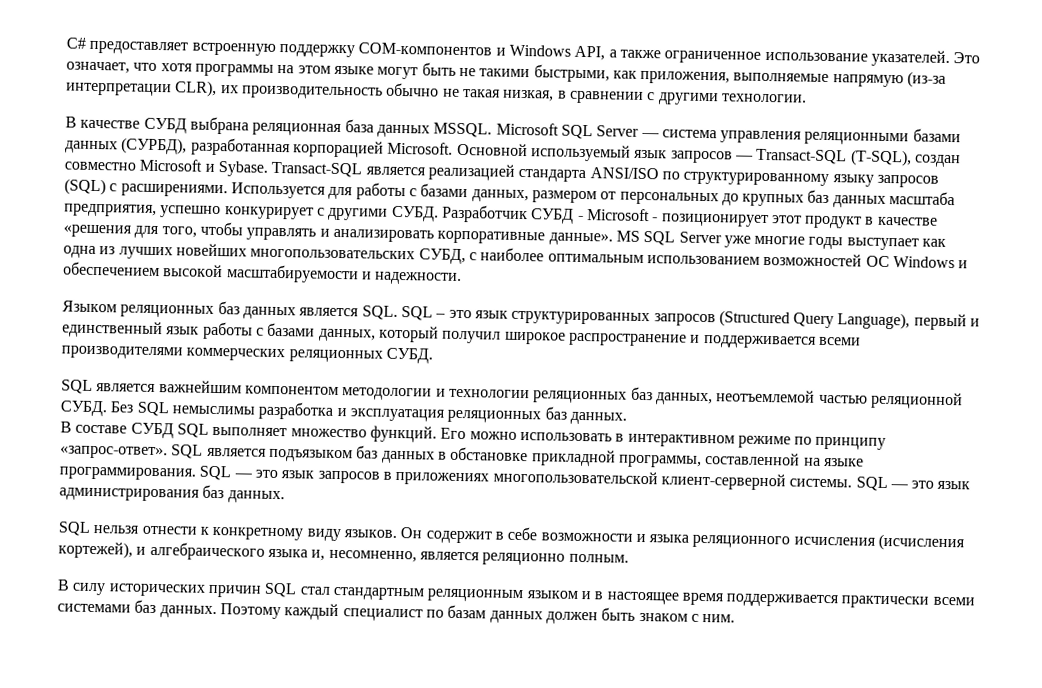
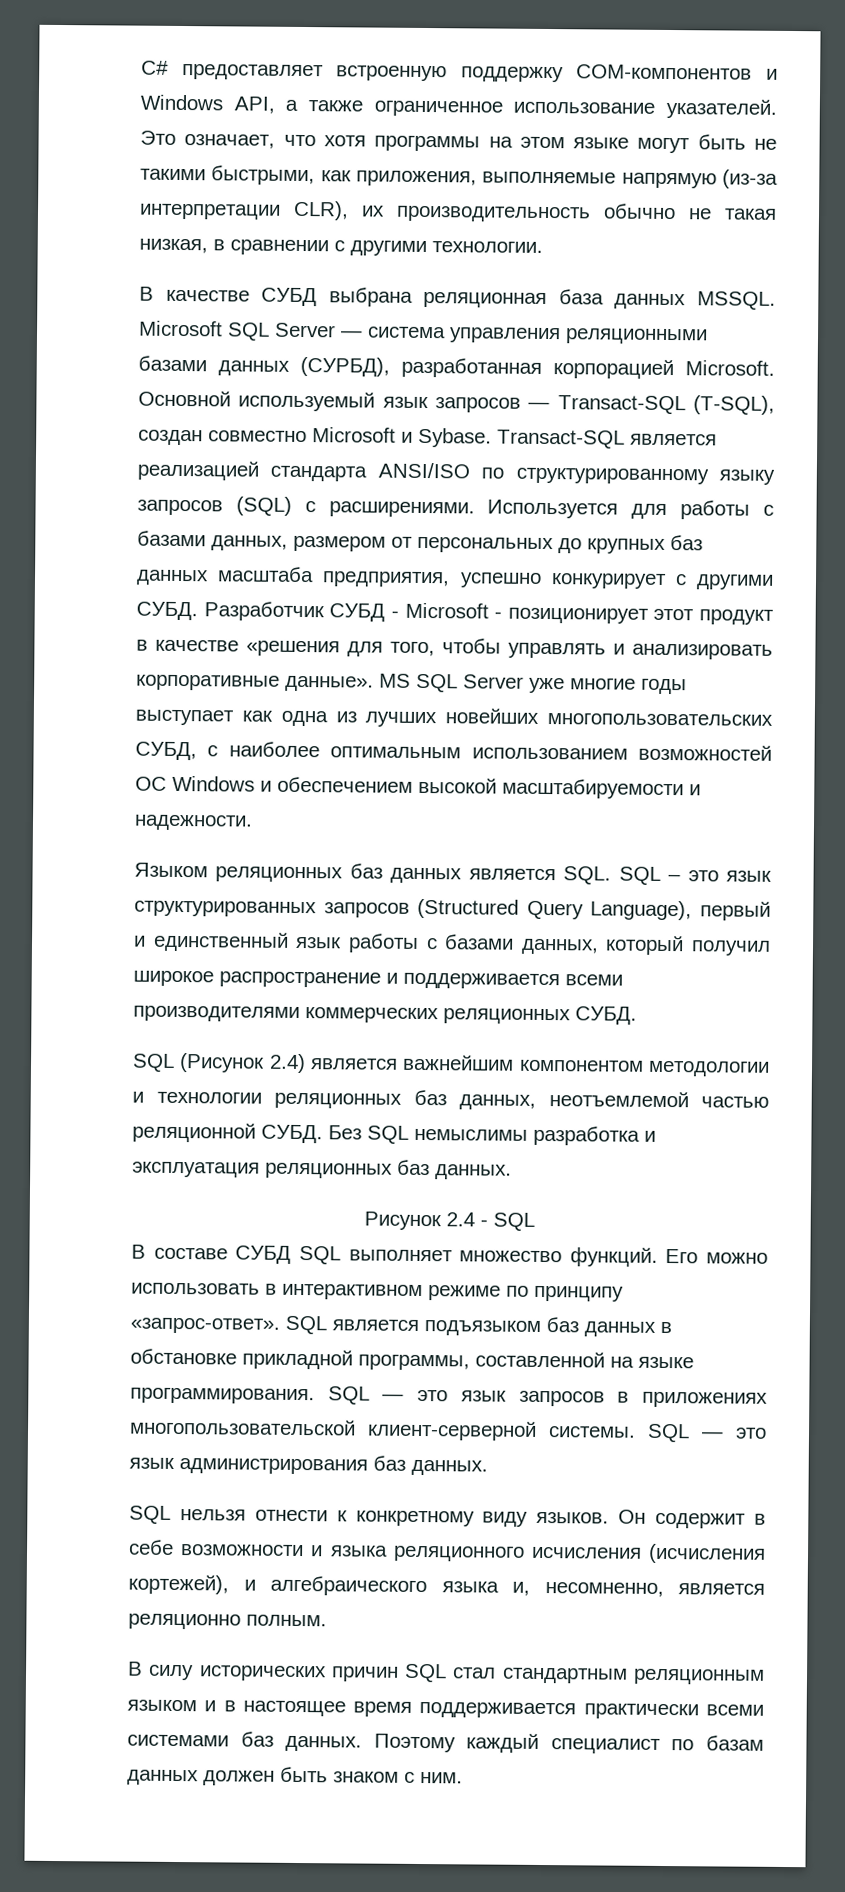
(93, 386) none -> [179,1053,306,1074] (Рисунок 2.4)
(627, 418) none -> [364,1211,535,1231] // Рисунок 2.4 - SQL

